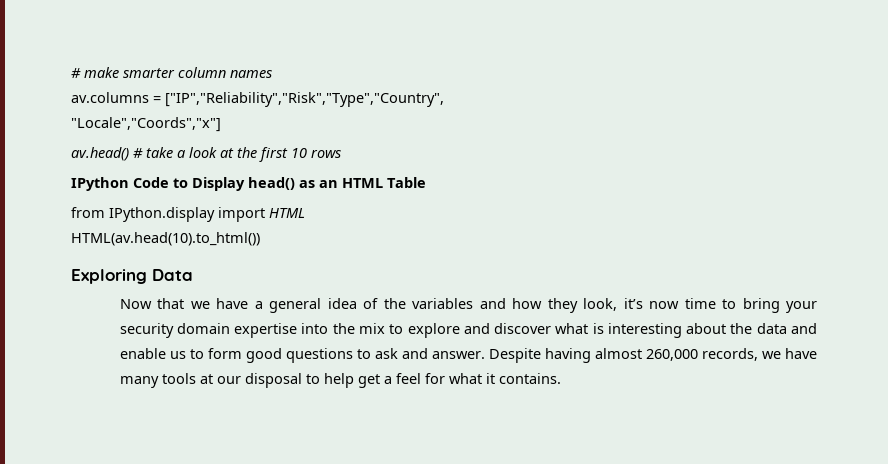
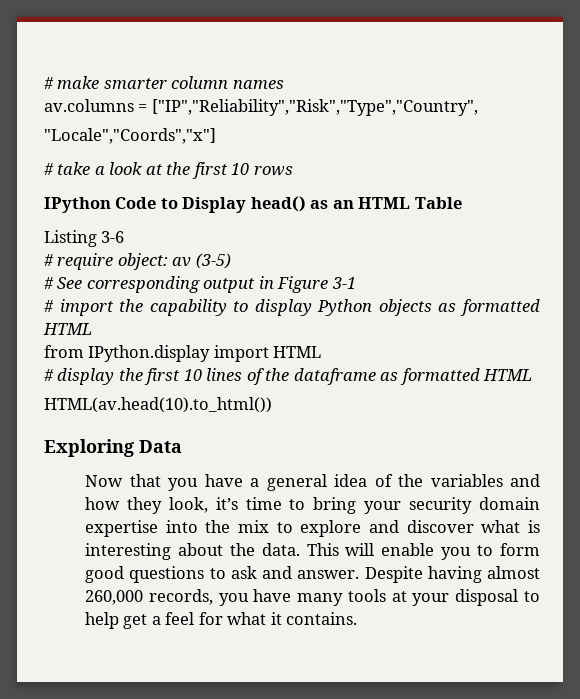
[71,147,129,161] av.head() -> (216, 136) none
[71,207,265,222] from IPython.display import -> [44,230,125,247] [44,253,231,270] [44,276,356,293] [44,299,540,316] [43,323,92,335] [44,345,322,362] [44,368,480,385] Listing 3-6 // # require object: av (3-5) // # See corresponding output in Figure 3-1 // # import the capability to display Python objects as formatted HTML // from IPython.display import HTML // # display the first 10 lines of the dataframe as formatted
[190,301,210,309] we -> [167,478,198,491] you
[649,301,680,309] now -> (238, 503) none
[756,323,818,334] [119,348,186,359] data and enable us -> [261,543,472,560] data. This will enable you
[761,351,781,359] we -> [218,593,249,606] you
[216,376,241,384] our -> [412,593,450,606] your

